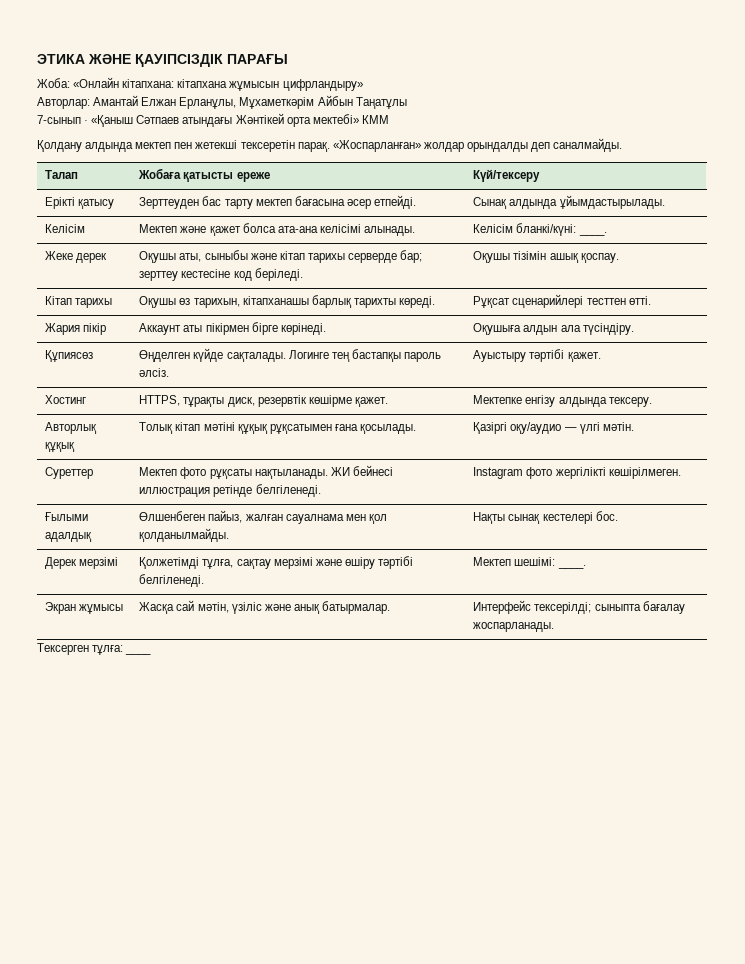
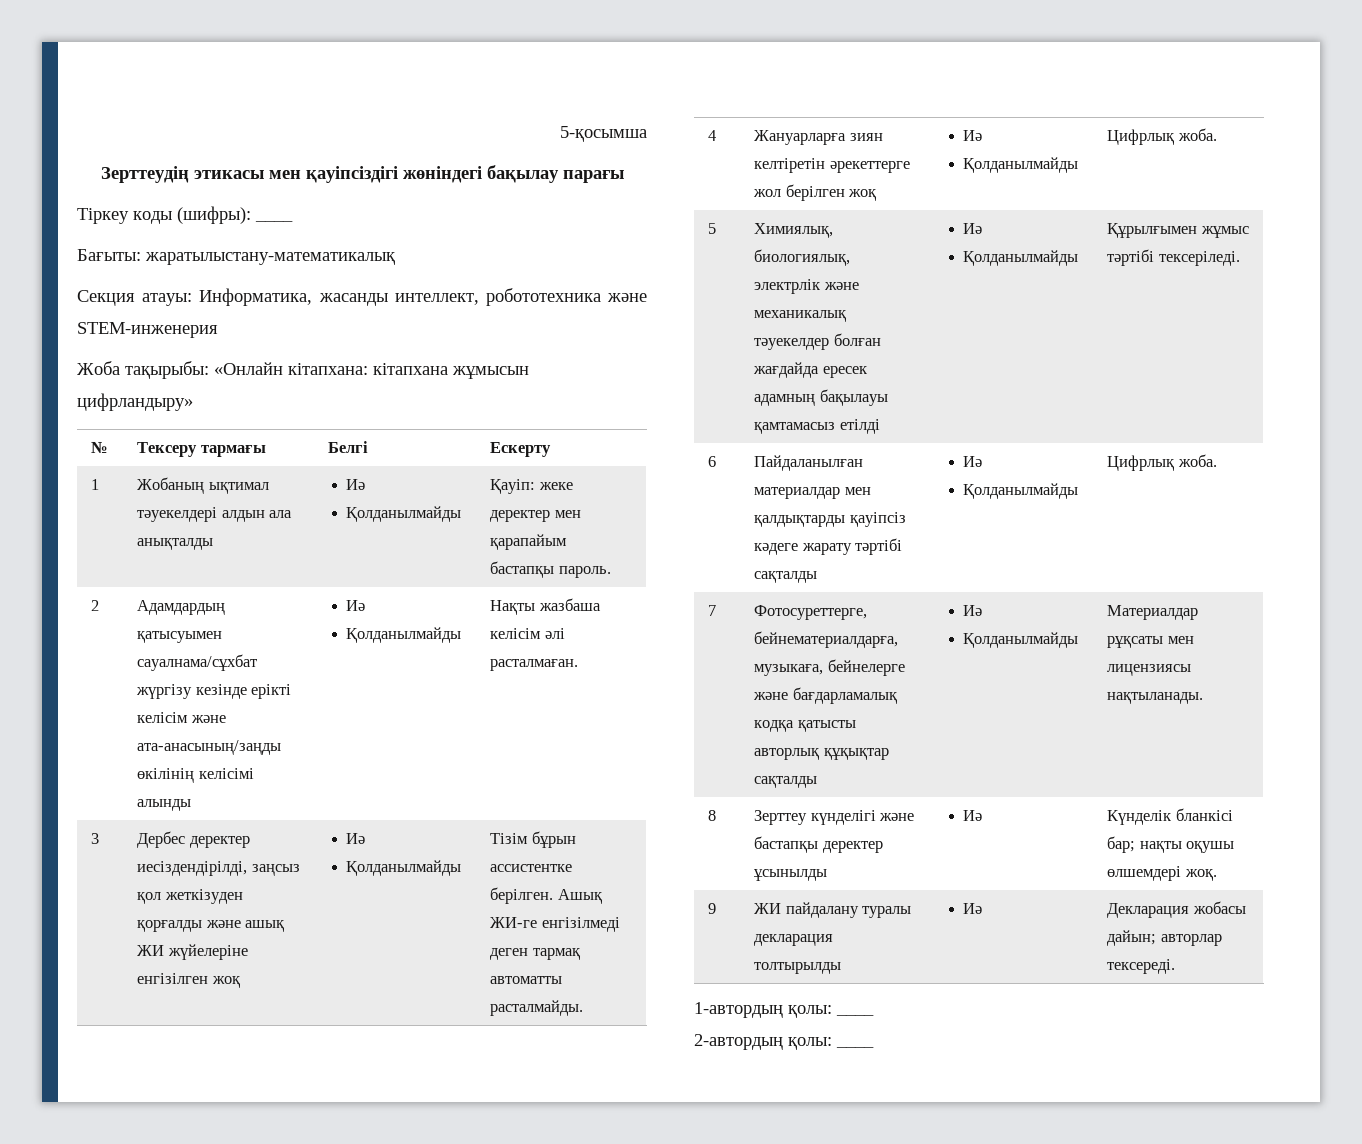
[37,54,288,67] [37,78,70,88] ЭТИКА ЖӘНЕ ҚАУІПСІЗДІК ПАРАҒЫ // Жоба: -> [560,126,647,142] [100,165,624,183] [77,206,293,224] [77,249,395,265] [77,288,647,306] [77,322,218,338] [77,361,209,379] 5-қосымша // Зерттеудің этикасы мен қауіпсіздігі жөніндегі бақылау парағы // Тіркеу коды (шифры): ____ // Бағыты: жаратылыстану-математикалық // Секция атауы: Информатика, жасанды интеллект, робототехника және STEM-инженерия // Жоба тақырыбы:
[37,95,407,109] [37,113,389,127] [37,138,623,152] [45,170,79,179] [138,168,270,182] [473,169,541,182] [45,197,115,209] [139,195,417,209] [473,195,665,209] [45,224,86,233] [139,223,416,236] [473,223,607,236] [45,251,108,263] [139,250,423,263] [139,268,303,281] [473,251,619,263] [45,296,113,308] [139,295,436,308] [473,294,651,308] [45,323,107,335] [139,322,326,335] [473,323,634,335] [45,350,94,362] [139,348,442,362] [139,368,170,377] [473,349,601,362] [45,395,87,404] [139,395,388,407] [473,395,652,407] [45,422,98,434] [45,442,76,452] [139,422,417,434] [473,422,634,434] [45,467,94,479] [139,465,393,479] [139,484,321,497] [473,467,681,479] [45,512,89,521] [45,532,93,542] [139,510,387,524] [139,528,230,542] [473,511,618,524] [45,557,119,569] [139,556,414,569] [139,574,205,587] [473,557,586,569] [45,602,124,614] [139,600,391,614] [473,600,685,614] [473,622,555,632] [37,643,124,655] // Авторлар: Амантай Елжан Ерланұлы, Мұхаметкәрім Айбын Таңатұлы // 7-сынып · «Қаныш Сәтпаев атындағы Жәнтікей орта мектебі» КММ // Қолдану алдында мектеп пен жетекші тексеретін парақ. «Жоспарланған» жолдар орындалды деп саналмайды. // Талап | Жобаға қатысты ереже | Күй/тексеру // Ерікті қатысу | Зерттеуден бас тарту мектеп бағасына әсер етпейді. | Сынақ алдында ұйымдастырылады. // Келісім | Мектеп және қажет болса ата-ана келісімі алынады. | Келісім бланкі/күні: ____. // Жеке дерек | Оқушы аты, сыныбы және кітап тарихы серверде бар; зерттеу кестесіне код беріледі. | Оқушы тізімін ашық қоспау. // Кітап тарихы | Оқушы өз тарихын, кітапханашы барлық тарихты көреді. | Рұқсат сценарийлері тесттен өтті. // Жария пікір | Аккаунт аты пікірмен бірге көрінеді. | Оқушыға алдын ала түсіндіру. // Құпиясөз | Өңделген күйде сақталады. Логинге тең бастапқы пароль әлсіз. | Ауыстыру тәртібі қажет. // Хостинг | HTTPS, тұрақты диск, резервтік көшірме қажет. | Мектепке енгізу алдында тексеру. // Авторлық құқық | Толық кітап мәтіні құқық рұқсатымен ғана қосылады. | Қазіргі оқу/аудио — үлгі мәтін. // Суреттер | Мектеп фото рұқсаты нақтыланады. ЖИ бейнесі иллюстрация ретінде белгіленеді. | Instagram фото жергілікті көшірілмеген. // Ғылыми адалдық | Өлшенбеген пайыз, жалған сауалнама мен қол қолданылмайды. | Нақты сынақ кестелері бос. // Дерек мерзімі | Қолжетімді тұлға, сақтау мерзімі және өшіру тәртібі белгіленеді. | Мектеп шешімі: ____. // Экран жұмысы | Жасқа сай мәтін, үзіліс және анық батырмалар. | Интерфейс тексерілді; сыныпта бағалау жоспарланады. // Тексерген тұлға: -> [91,441,109,453] [137,442,266,457] [328,441,369,453] [490,442,552,457] [91,479,100,490] [137,477,269,494] [137,507,293,522] [137,538,214,550] [346,479,366,490] [346,506,462,522] [490,479,573,494] [490,510,581,522] [490,534,568,550] [490,561,611,578] [91,600,100,611] [137,600,226,615] [137,631,223,643] [137,654,258,671] [136,684,292,699] [137,712,226,723] [137,740,282,755] [137,768,254,783] [137,799,192,811] [346,600,366,611] [346,627,462,643] [490,598,601,615] [490,628,565,639] [490,659,579,671] [91,833,100,844] [137,831,250,848] [137,861,300,876] [137,889,243,904] [137,920,286,932] [137,944,248,960] [137,973,241,988] [346,833,366,844] [346,860,462,876] [490,831,576,848] [490,864,573,872] [490,887,603,904] [490,917,620,932] [490,948,581,960] [490,976,563,984] [490,1000,584,1016] [708,130,717,141] [754,130,883,145] [754,158,910,173] [753,184,878,201] [963,130,983,141] [963,157,1079,173] [1107,128,1217,145] [708,223,717,234] [754,223,834,238] [754,249,851,266] [754,279,859,294] [754,310,848,322] [754,333,881,350] [753,362,868,378] [754,389,888,406] [754,419,880,434] [963,223,983,234] [963,250,1079,266] [1107,223,1249,238] [1107,249,1240,266] [708,456,717,467] [754,455,864,471] [754,487,871,499] [754,512,906,527] [754,538,903,555] [754,571,818,583] [963,456,983,467] [963,483,1079,499] [1107,454,1217,471] [708,605,717,616] [754,605,868,620] [754,631,899,648] [754,659,905,676] [753,687,898,704] [754,720,856,732] [754,748,889,760] [754,776,818,788] [963,605,983,616] [963,632,1079,648] [1107,605,1199,620] [1107,636,1194,648] [1107,664,1192,676] [1107,692,1204,704] [708,810,717,821] [754,810,915,825] [754,836,883,853] [754,869,828,881] [963,810,983,821] [1107,808,1233,825] [1107,836,1235,853] [1107,866,1217,881] [708,903,717,914] [754,902,912,918] [754,934,834,946] [754,962,842,974] [963,903,983,914] [1107,901,1246,918] [1107,930,1222,946] [1107,959,1176,974] [694,1002,874,1018] [694,1034,832,1050] // № | Тексеру тармағы | Белгі | Ескерту // 1 | Жобаның ықтимал тәуекелдері алдын ала анықталды | Иә // Қолданылмайды | Қауіп: жеке деректер мен қарапайым бастапқы пароль. // 2 | Адамдардың қатысуымен сауалнама/сұхбат жүргізу кезінде ерікті келісім және ата-анасының/заңды өкілінің келісімі алынды | Иә // Қолданылмайды | Нақты жазбаша келісім әлі расталмаған. // 3 | Дербес деректер иесіздендірілді, заңсыз қол жеткізуден қорғалды және ашық ЖИ жүйелеріне енгізілген жоқ | Иә // Қолданылмайды | Тізім бұрын ассистентке берілген. Ашық ЖИ-ге енгізілмеді деген тармақ автоматты расталмайды. // 4 | Жануарларға зиян келтіретін әрекеттерге жол берілген жоқ | Иә // Қолданылмайды | Цифрлық жоба. // 5 | Химиялық, биологиялық, электрлік және механикалық тәуекелдер болған жағдайда ересек адамның бақылауы қамтамасыз етілді | Иә // Қолданылмайды | Құрылғымен жұмыс тәртібі тексеріледі. // 6 | Пайдаланылған материалдар мен қалдықтарды қауіпсіз кәдеге жарату тәртібі сақталды | Иә // Қолданылмайды | Цифрлық жоба. // 7 | Фотосуреттерге, бейнематериалдарға, музыкаға, бейнелерге және бағдарламалық кодқа қатысты авторлық құқықтар сақталды | Иә // Қолданылмайды | Материалдар рұқсаты мен лицензиясы нақтыланады. // 8 | Зерттеу күнделігі және бастапқы деректер ұсынылды | Иә | Күнделік бланкісі бар; нақты оқушы өлшемдері жоқ. // 9 | ЖИ пайдалану туралы декларация толтырылды | Иә | Декларация жобасы дайын; авторлар тексереді. // 1-автордың қолы: ____ // 2-автордың қолы:

